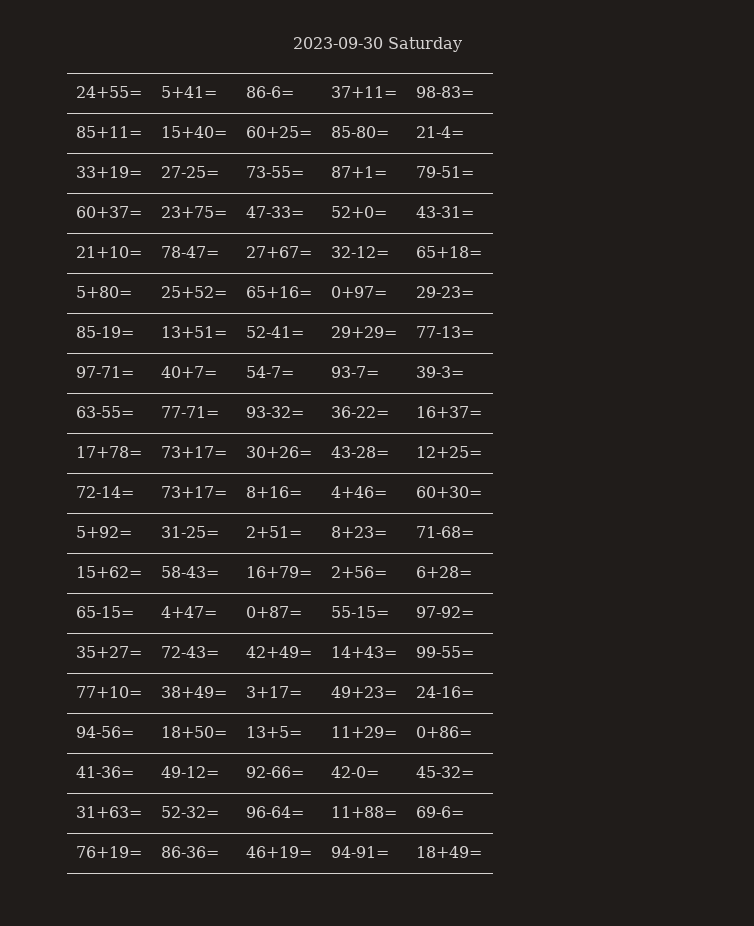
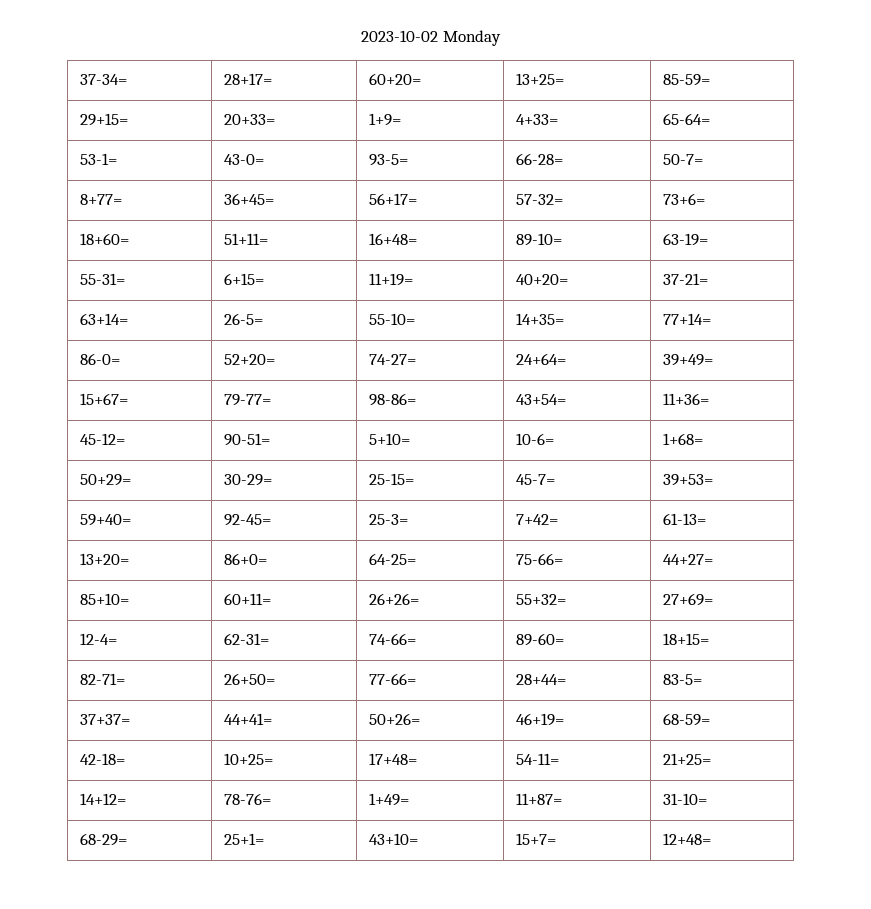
[292,37,462,52] [76,86,143,98] [161,86,218,98] [246,86,295,98] [331,86,398,98] [416,86,475,98] [76,126,143,138] [161,126,228,138] [246,126,313,138] [331,126,390,138] [416,126,465,138] [76,166,143,178] [161,166,220,178] [246,166,305,178] [331,166,388,178] [416,166,475,178] [76,206,143,218] [161,206,228,218] [246,206,305,218] [331,206,388,218] [416,206,475,218] [76,246,143,258] [161,246,220,258] [246,246,313,258] [331,246,390,258] [416,246,483,258] [76,286,133,298] [161,286,228,298] [246,286,313,298] [331,286,388,298] [416,286,475,298] [76,326,135,338] [161,326,228,338] [246,326,305,338] [331,326,398,338] [416,326,475,338] [76,366,135,378] [161,366,218,378] [246,366,295,378] [331,366,380,378] [416,366,465,378] [76,406,135,418] [161,406,220,418] [246,406,305,418] [331,406,390,418] [416,406,483,418] [76,446,143,458] [161,446,228,458] [246,446,313,458] [331,446,390,458] [416,446,483,458] [76,486,135,498] [161,486,228,498] [246,486,303,498] [331,486,388,498] [416,486,483,498] [76,526,133,538] [161,526,220,538] [246,526,303,538] [331,526,388,538] [416,526,475,538] [76,566,143,578] [161,566,220,578] [246,566,313,578] [331,566,388,578] [416,566,473,578] [76,606,135,618] [161,606,218,618] [246,606,303,618] [331,606,390,618] [416,606,475,618] [76,646,143,658] [161,646,220,658] [246,646,313,658] [331,646,398,658] [416,646,475,658] [76,686,143,698] [161,686,228,698] [246,686,303,698] [331,686,398,698] [416,686,475,698] [76,726,135,738] [161,726,228,738] [246,726,303,738] [331,726,398,738] [416,726,473,738] [76,766,135,778] [161,766,220,778] [246,766,305,778] [331,766,380,778] [416,766,475,778] [76,806,143,818] [161,806,220,818] [246,806,305,818] [331,806,398,818] [416,806,465,818] [76,846,143,858] [161,846,220,858] [246,846,313,858] [331,846,390,858] [416,846,483,858] 2023-09-30 Saturday // 24+55= | 5+41= | 86-6= | 37+11= | 98-83= // 85+11= | 15+40= | 60+25= | 85-80= | 21-4= // 33+19= | 27-25= | 73-55= | 87+1= | 79-51= // 60+37= | 23+75= | 47-33= | 52+0= | 43-31= // 21+10= | 78-47= | 27+67= | 32-12= | 65+18= // 5+80= | 25+52= | 65+16= | 0+97= | 29-23= // 85-19= | 13+51= | 52-41= | 29+29= | 77-13= // 97-71= | 40+7= | 54-7= | 93-7= | 39-3= // 63-55= | 77-71= | 93-32= | 36-22= | 16+37= // 17+78= | 73+17= | 30+26= | 43-28= | 12+25= // 72-14= | 73+17= | 8+16= | 4+46= | 60+30= // 5+92= | 31-25= | 2+51= | 8+23= | 71-68= // 15+62= | 58-43= | 16+79= | 2+56= | 6+28= // 65-15= | 4+47= | 0+87= | 55-15= | 97-92= // 35+27= | 72-43= | 42+49= | 14+43= | 99-55= // 77+10= | 38+49= | 3+17= | 49+23= | 24-16= // 94-56= | 18+50= | 13+5= | 11+29= | 0+86= // 41-36= | 49-12= | 92-66= | 42-0= | 45-32= // 31+63= | 52-32= | 96-64= | 11+88= | 69-6= // 76+19= | 86-36= | 46+19= | 94-91= | 18+49= -> [361,30,501,46] [80,74,128,85] [224,73,273,85] [369,73,422,85] [516,73,565,85] [663,74,711,86] [80,113,129,126] [224,114,276,125] [369,113,402,126] [516,114,559,125] [663,113,711,125] [80,153,118,165] [224,154,265,165] [369,154,409,166] [516,153,564,165] [663,154,704,165] [80,194,123,205] [224,193,275,205] [369,193,418,205] [516,194,564,205] [663,193,706,205] [80,233,130,245] [224,233,269,245] [369,233,418,245] [516,233,563,246] [663,233,709,246] [80,273,126,285] [224,273,265,285] [369,273,414,286] [516,274,569,285] [663,273,709,285] [80,313,129,325] [224,313,264,325] [369,313,416,325] [516,313,565,325] [663,313,712,325] [80,353,121,365] [224,354,276,365] [369,354,417,365] [516,353,567,365] [663,354,714,366] [80,393,129,405] [224,394,272,406] [369,393,417,406] [516,394,567,405] [663,393,710,405] [80,433,126,445] [224,433,271,446] [369,433,411,445] [516,433,555,445] [663,433,704,445] [80,474,132,486] [224,474,273,486] [369,473,415,485] [516,474,556,485] [663,474,714,486] [80,514,132,526] [224,514,272,526] [369,514,409,525] [516,514,559,525] [663,513,707,525] [80,553,130,565] [224,553,268,565] [369,553,417,565] [516,553,564,565] [663,554,714,565] [80,593,130,605] [224,593,272,605] [369,593,420,605] [516,594,567,605] [663,593,714,606] [80,633,118,645] [224,633,270,645] [369,633,417,645] [516,633,565,646] [663,633,710,645] [80,673,126,685] [224,673,276,685] [369,673,417,685] [516,674,567,685] [663,674,703,685] [80,714,131,725] [224,713,273,725] [369,713,421,725] [516,713,565,726] [663,713,711,726] [80,753,126,765] [224,753,274,765] [369,753,418,765] [516,753,560,765] [663,753,712,765] [80,793,127,805] [224,793,272,805] [369,793,410,806] [516,793,563,805] [663,793,708,805] [80,833,128,846] [224,833,265,845] [369,833,419,845] [516,833,557,845] [663,833,712,845] 2023-10-02 Monday // 37-34= | 28+17= | 60+20= | 13+25= | 85-59= // 29+15= | 20+33= | 1+9= | 4+33= | 65-64= // 53-1= | 43-0= | 93-5= | 66-28= | 50-7= // 8+77= | 36+45= | 56+17= | 57-32= | 73+6= // 18+60= | 51+11= | 16+48= | 89-10= | 63-19= // 55-31= | 6+15= | 11+19= | 40+20= | 37-21= // 63+14= | 26-5= | 55-10= | 14+35= | 77+14= // 86-0= | 52+20= | 74-27= | 24+64= | 39+49= // 15+67= | 79-77= | 98-86= | 43+54= | 11+36= // 45-12= | 90-51= | 5+10= | 10-6= | 1+68= // 50+29= | 30-29= | 25-15= | 45-7= | 39+53= // 59+40= | 92-45= | 25-3= | 7+42= | 61-13= // 13+20= | 86+0= | 64-25= | 75-66= | 44+27= // 85+10= | 60+11= | 26+26= | 55+32= | 27+69= // 12-4= | 62-31= | 74-66= | 89-60= | 18+15= // 82-71= | 26+50= | 77-66= | 28+44= | 83-5= // 37+37= | 44+41= | 50+26= | 46+19= | 68-59= // 42-18= | 10+25= | 17+48= | 54-11= | 21+25= // 14+12= | 78-76= | 1+49= | 11+87= | 31-10= // 68-29= | 25+1= | 43+10= | 15+7= | 12+48=

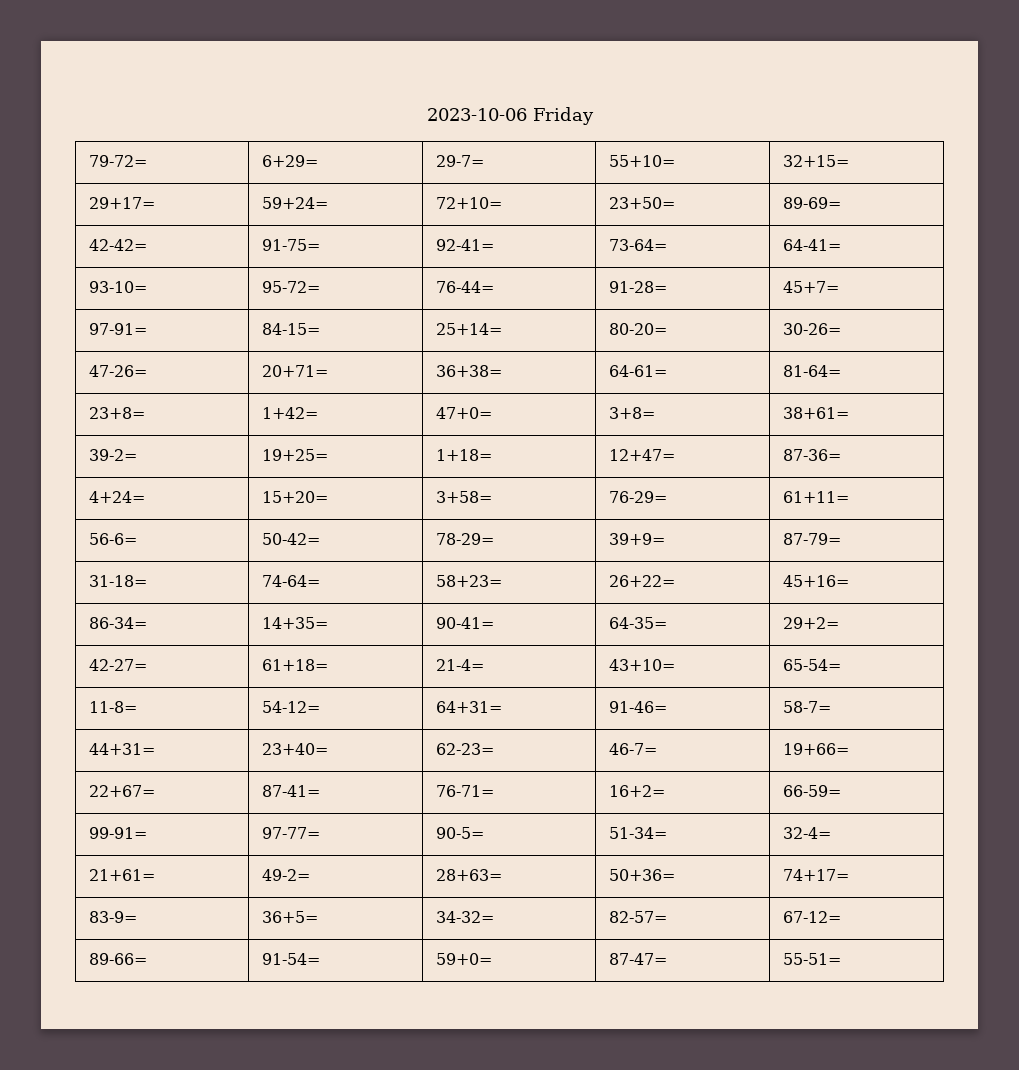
[361,30,501,46] [80,74,128,85] [224,73,273,85] [369,73,422,85] [516,73,565,85] [663,74,711,86] [80,113,129,126] [224,114,276,125] [369,113,402,126] [516,114,559,125] [663,113,711,125] [80,153,118,165] [224,154,265,165] [369,154,409,166] [516,153,564,165] [663,154,704,165] [80,194,123,205] [224,193,275,205] [369,193,418,205] [516,194,564,205] [663,193,706,205] [80,233,130,245] [224,233,269,245] [369,233,418,245] [516,233,563,246] [663,233,709,246] [80,273,126,285] [224,273,265,285] [369,273,414,286] [516,274,569,285] [663,273,709,285] [80,313,129,325] [224,313,264,325] [369,313,416,325] [516,313,565,325] [663,313,712,325] [80,353,121,365] [224,354,276,365] [369,354,417,365] [516,353,567,365] [663,354,714,366] [80,393,129,405] [224,394,272,406] [369,393,417,406] [516,394,567,405] [663,393,710,405] [80,433,126,445] [224,433,271,446] [369,433,411,445] [516,433,555,445] [663,433,704,445] [80,474,132,486] [224,474,273,486] [369,473,415,485] [516,474,556,485] [663,474,714,486] [80,514,132,526] [224,514,272,526] [369,514,409,525] [516,514,559,525] [663,513,707,525] [80,553,130,565] [224,553,268,565] [369,553,417,565] [516,553,564,565] [663,554,714,565] [80,593,130,605] [224,593,272,605] [369,593,420,605] [516,594,567,605] [663,593,714,606] [80,633,118,645] [224,633,270,645] [369,633,417,645] [516,633,565,646] [663,633,710,645] [80,673,126,685] [224,673,276,685] [369,673,417,685] [516,674,567,685] [663,674,703,685] [80,714,131,725] [224,713,273,725] [369,713,421,725] [516,713,565,726] [663,713,711,726] [80,753,126,765] [224,753,274,765] [369,753,418,765] [516,753,560,765] [663,753,712,765] [80,793,127,805] [224,793,272,805] [369,793,410,806] [516,793,563,805] [663,793,708,805] [80,833,128,846] [224,833,265,845] [369,833,419,845] [516,833,557,845] [663,833,712,845] 2023-10-02 Monday // 37-34= | 28+17= | 60+20= | 13+25= | 85-59= // 29+15= | 20+33= | 1+9= | 4+33= | 65-64= // 53-1= | 43-0= | 93-5= | 66-28= | 50-7= // 8+77= | 36+45= | 56+17= | 57-32= | 73+6= // 18+60= | 51+11= | 16+48= | 89-10= | 63-19= // 55-31= | 6+15= | 11+19= | 40+20= | 37-21= // 63+14= | 26-5= | 55-10= | 14+35= | 77+14= // 86-0= | 52+20= | 74-27= | 24+64= | 39+49= // 15+67= | 79-77= | 98-86= | 43+54= | 11+36= // 45-12= | 90-51= | 5+10= | 10-6= | 1+68= // 50+29= | 30-29= | 25-15= | 45-7= | 39+53= // 59+40= | 92-45= | 25-3= | 7+42= | 61-13= // 13+20= | 86+0= | 64-25= | 75-66= | 44+27= // 85+10= | 60+11= | 26+26= | 55+32= | 27+69= // 12-4= | 62-31= | 74-66= | 89-60= | 18+15= // 82-71= | 26+50= | 77-66= | 28+44= | 83-5= // 37+37= | 44+41= | 50+26= | 46+19= | 68-59= // 42-18= | 10+25= | 17+48= | 54-11= | 21+25= // 14+12= | 78-76= | 1+49= | 11+87= | 31-10= // 68-29= | 25+1= | 43+10= | 15+7= | 12+48= -> [426,107,594,125] [88,155,147,167] [261,155,318,167] [435,155,484,167] [608,155,675,167] [782,155,849,167] [88,197,155,209] [261,197,328,209] [435,197,502,209] [608,197,675,209] [782,197,841,209] [88,239,147,251] [261,239,320,251] [435,239,494,251] [608,239,667,251] [782,239,841,251] [88,281,147,293] [261,281,320,293] [435,281,494,293] [608,281,667,293] [782,281,839,293] [88,323,147,335] [261,323,320,335] [435,323,502,335] [608,323,667,335] [782,323,841,335] [88,365,147,377] [261,365,328,377] [435,365,502,377] [608,365,667,377] [782,365,841,377] [88,407,145,419] [261,407,318,419] [435,407,492,419] [608,407,655,419] [782,407,849,419] [88,449,137,461] [261,449,328,461] [435,449,492,461] [608,449,675,461] [782,449,841,461] [88,491,145,503] [261,491,328,503] [435,491,492,503] [608,491,667,503] [782,491,849,503] [88,533,137,545] [261,533,320,545] [435,533,494,545] [608,533,665,545] [782,533,841,545] [88,575,147,587] [261,575,320,587] [435,575,502,587] [608,575,675,587] [782,575,849,587] [88,617,147,629] [261,617,328,629] [435,617,494,629] [608,617,667,629] [782,617,839,629] [88,659,147,671] [261,659,328,671] [435,659,484,671] [608,659,675,671] [782,659,841,671] [88,701,137,713] [261,701,320,713] [435,701,502,713] [608,701,667,713] [782,701,831,713] [88,743,155,755] [261,743,328,755] [435,743,494,755] [608,743,657,755] [782,743,849,755] [88,785,155,797] [261,785,320,797] [435,785,494,797] [608,785,665,797] [782,785,841,797] [88,827,147,839] [261,827,320,839] [435,827,484,839] [608,827,667,839] [782,827,831,839] [88,869,155,881] [261,869,310,881] [435,869,502,881] [608,869,675,881] [782,869,849,881] [88,911,137,923] [261,911,318,923] [435,911,494,923] [608,911,667,923] [782,911,841,923] [88,953,147,965] [261,953,320,965] [435,953,492,965] [608,953,667,965] [782,953,841,965] 2023-10-06 Friday // 79-72= | 6+29= | 29-7= | 55+10= | 32+15= // 29+17= | 59+24= | 72+10= | 23+50= | 89-69= // 42-42= | 91-75= | 92-41= | 73-64= | 64-41= // 93-10= | 95-72= | 76-44= | 91-28= | 45+7= // 97-91= | 84-15= | 25+14= | 80-20= | 30-26= // 47-26= | 20+71= | 36+38= | 64-61= | 81-64= // 23+8= | 1+42= | 47+0= | 3+8= | 38+61= // 39-2= | 19+25= | 1+18= | 12+47= | 87-36= // 4+24= | 15+20= | 3+58= | 76-29= | 61+11= // 56-6= | 50-42= | 78-29= | 39+9= | 87-79= // 31-18= | 74-64= | 58+23= | 26+22= | 45+16= // 86-34= | 14+35= | 90-41= | 64-35= | 29+2= // 42-27= | 61+18= | 21-4= | 43+10= | 65-54= // 11-8= | 54-12= | 64+31= | 91-46= | 58-7= // 44+31= | 23+40= | 62-23= | 46-7= | 19+66= // 22+67= | 87-41= | 76-71= | 16+2= | 66-59= // 99-91= | 97-77= | 90-5= | 51-34= | 32-4= // 21+61= | 49-2= | 28+63= | 50+36= | 74+17= // 83-9= | 36+5= | 34-32= | 82-57= | 67-12= // 89-66= | 91-54= | 59+0= | 87-47= | 55-51=

